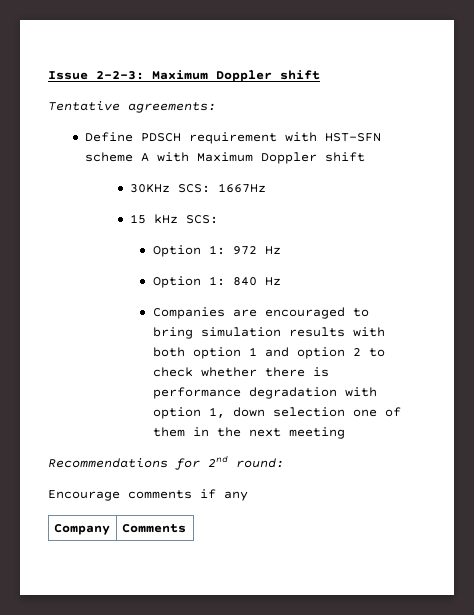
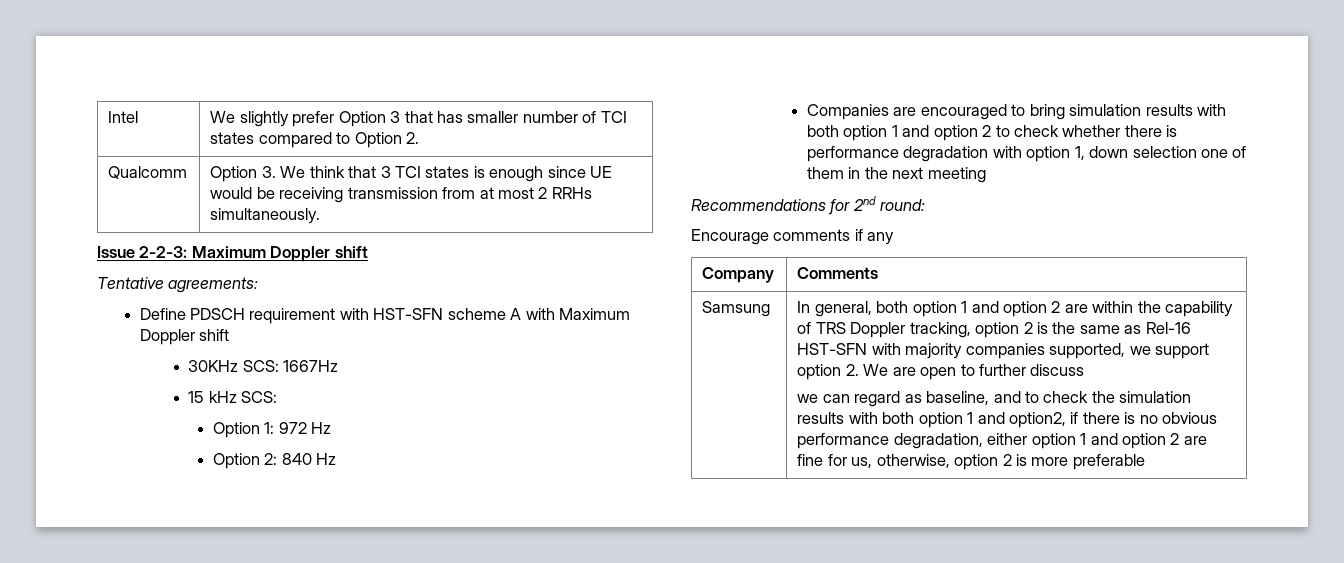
(48, 75) none -> [108,111,139,123] [210,111,627,127] [210,132,420,148] [108,166,188,179] [210,166,613,182] [210,187,592,203] [210,208,321,224] Intel | We slightly prefer Option 3 that has smaller number of TCI states compared to Option 2. // Qualcomm | Option 3. We think that 3 TCI states is enough since UE would be receiving transmission from at most 2 RRHs simultaneously. //
[208,276,225,286] 1: -> [264,453,278,465] 2:
(186, 528) none -> [702,301,771,317] [797,301,1234,317] [797,322,1191,338] [797,343,1209,359] [797,364,1085,380] [797,391,1192,407] [797,412,1218,428] [797,433,1207,449] [797,454,1145,470] // Samsung | In general, both option 1 and option 2 are within the capability of TRS Doppler tracking, option 2 is the same as Rel-16 HST-SFN with majority companies supported, we support option 2. We are open to further discuss // we can regard as baseline, and to check the simulation results with both option 1 and option2, if there is no obvious performance degradation, either option 1 and option 2 are fine for us, otherwise, option 2 is more preferable

